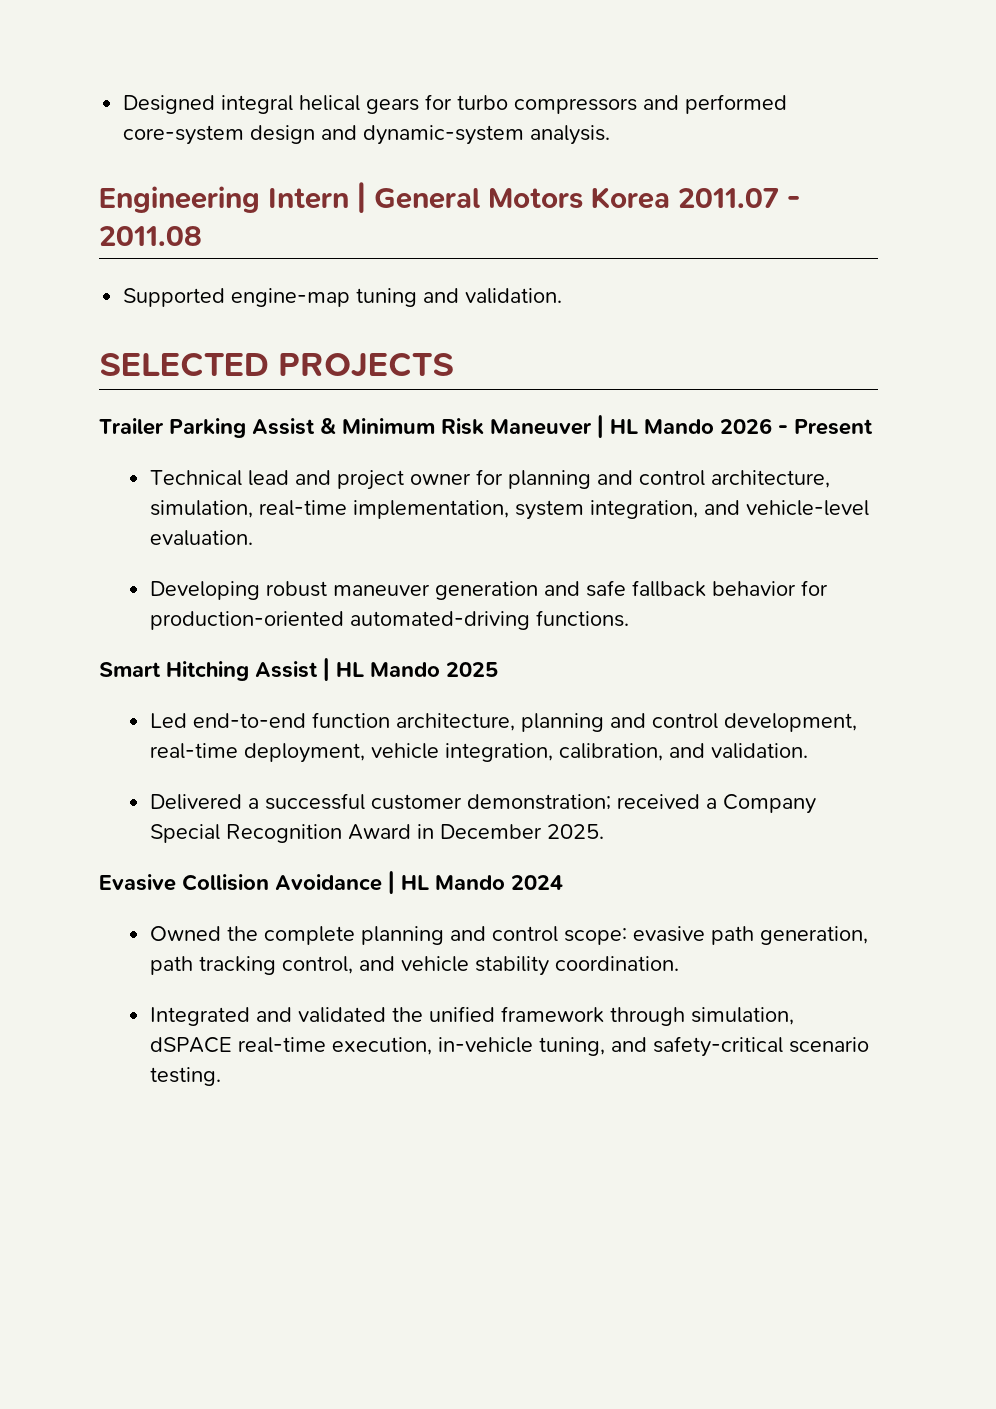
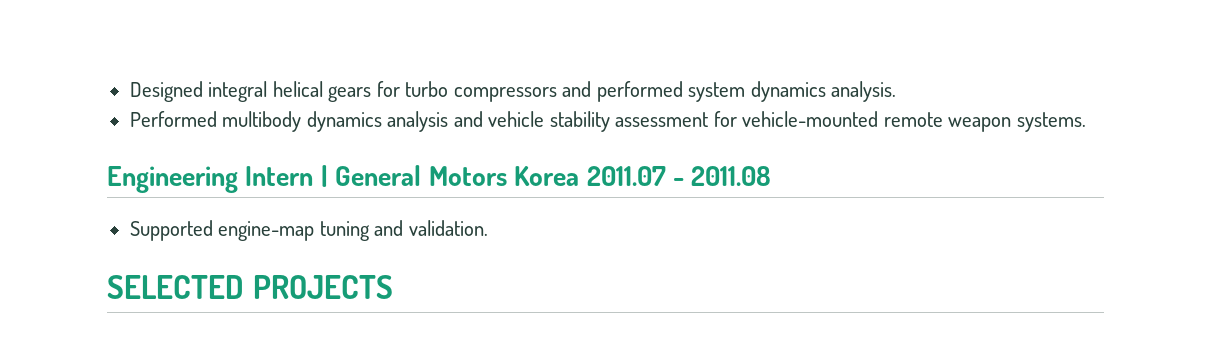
[123,125,611,145] core-system design and dynamic-system analysis. -> [688,81,897,102] [129,111,1086,132] system dynamics analysis. // Performed multibody dynamics analysis and vehicle stability assessment for vehicle-mounted remote weapon systems.
[99,415,873,438] [150,469,831,490] [150,500,870,520] [150,530,254,546] [150,580,829,600] [150,610,630,630] [99,658,498,681] [150,712,858,732] [150,743,809,763] [150,793,817,814] [150,824,605,843] [99,871,563,894] [150,926,869,945] [150,956,680,976] [150,1006,795,1026] [150,1036,870,1057] [150,1067,222,1086] // Trailer Parking Assist & Minimum Risk Maneuver | HL Mando 2026 - Present // Technical lead and project owner for planning and control architecture, simulation, real-time implementation, system integration, and vehicle-level evaluation. // Developing robust maneuver generation and safe fallback behavior for production-oriented automated-driving functions. // Smart Hitching Assist | HL Mando 2025 // Led end-to-end function architecture, planning and control development, real-time deployment, vehicle integration, calibration, and validation. // Delivered a successful customer demonstration; received a Company Special Recognition Award in December 2025. // Evasive Collision Avoidance | HL Mando 2024 // Owned the complete planning and control scope: evasive path generation, path tracking control, and vehicle stability coordination. // Integrated and validated the unified framework through simulation, dSPACE real-time execution, in-vehicle tuning, and safety-critical scenario testing. -> (393, 287) none

